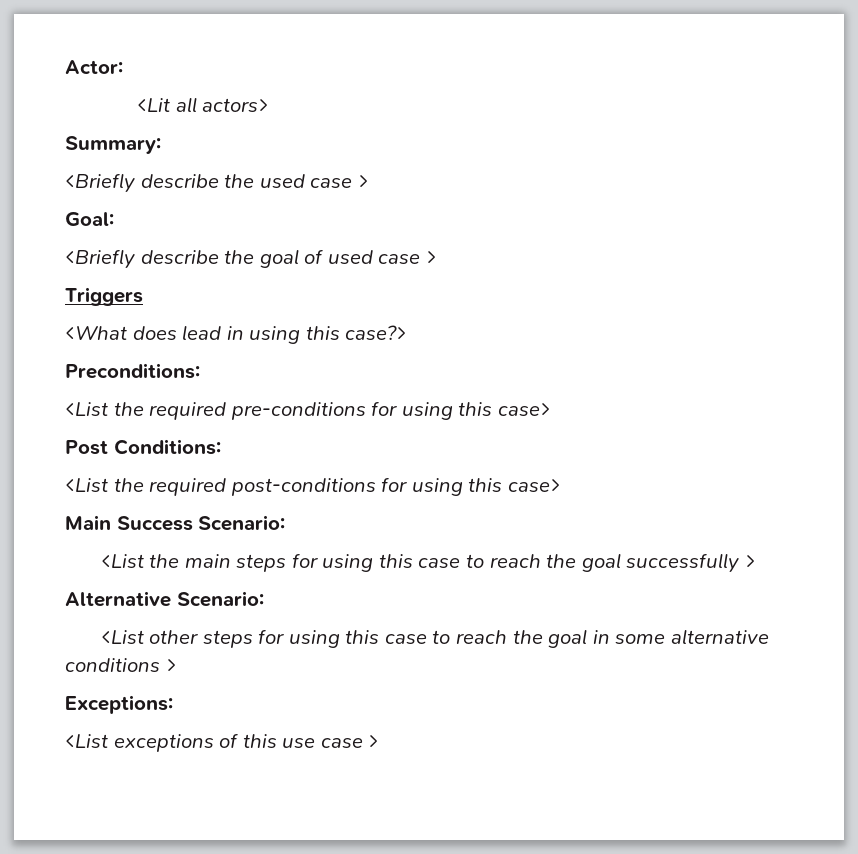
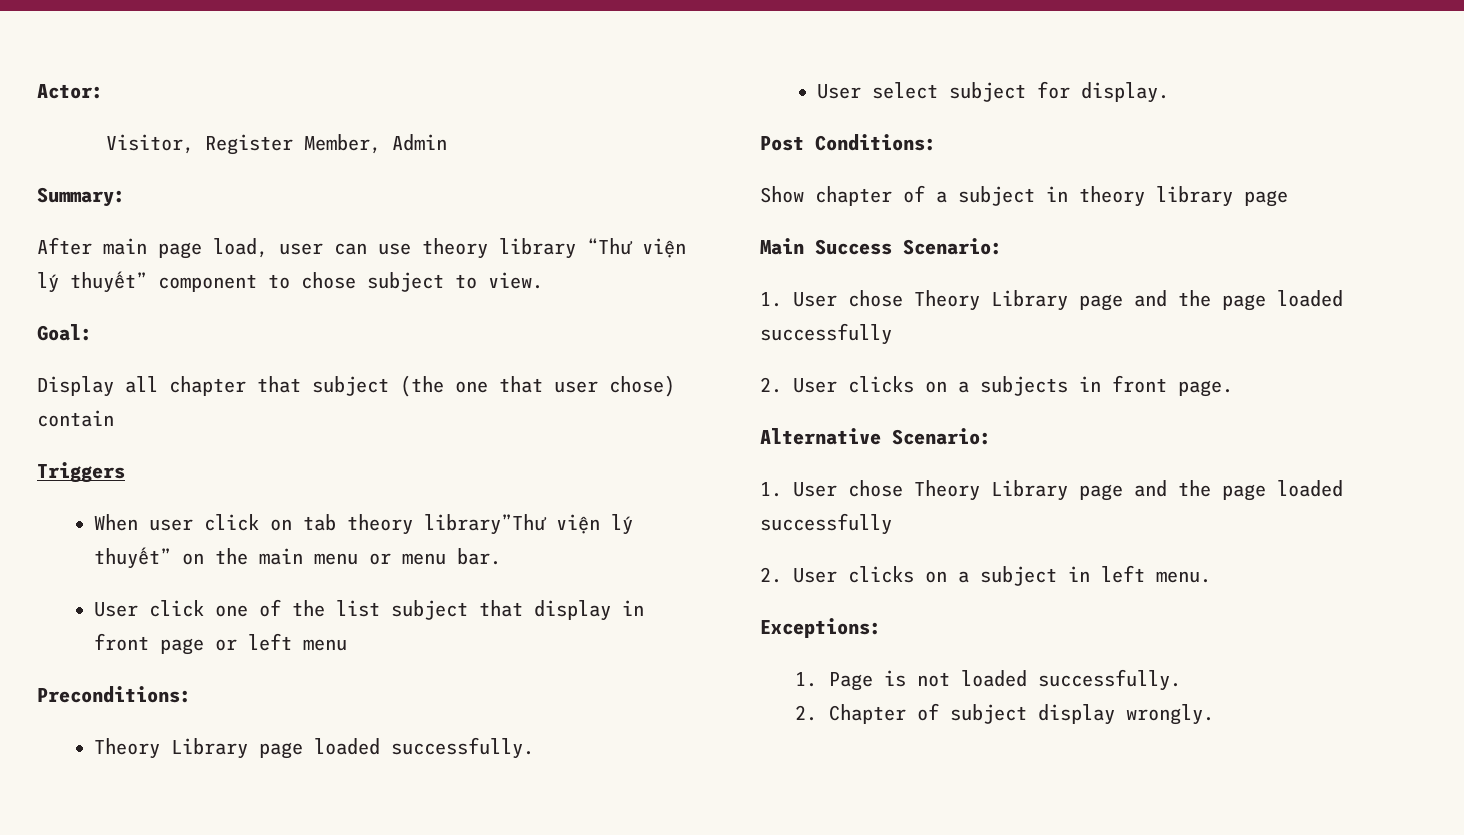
[137,97,269,113] [65,136,161,154] [65,173,368,193] [65,212,114,226] [65,249,436,269] [65,287,143,306] [65,325,407,344] [65,363,200,379] [65,401,550,420] [65,439,221,455] [65,477,560,496] [65,515,286,531] [100,553,755,573] [65,591,264,607] [100,629,769,648] [65,658,176,672] [65,695,173,714] [65,733,379,752] <Lit all actors> // Summary: // <Briefly describe the used case > // Goal: // <Briefly describe the goal of used case > // Triggers // <What does lead in using this case?> // Preconditions: // <List the required pre-conditions for using this case> // Post Conditions: // <List the required post-conditions for using this case> // Main Success Scenario: // <List the main steps for using this case to reach the goal successfully > // Alternative Scenario: // <List other steps for using this case to reach the goal in some alternative conditions > // Exceptions: // <List exceptions of this use case > -> [106,134,448,155] [37,187,125,207] [37,237,686,259] [37,271,543,293] [37,324,92,341] [37,375,675,397] [37,410,114,427] [37,462,125,483] [93,514,633,535] [93,547,501,569] [93,599,644,621] [93,633,347,655] [37,686,191,703] [93,737,534,759] [816,81,1169,103] [760,134,936,151] [760,185,1288,207] [760,238,1002,255] [760,290,1343,311] [760,323,892,345] [760,375,1233,397] [760,428,991,445] [760,480,1343,501] [760,513,892,535] [760,565,1211,586] [760,618,881,638] [794,669,1182,691] [794,703,1215,725] Visitor, Register Member, Admin // Summary: // After main page load, user can use theory library “Thư viện lý thuyết” component to chose subject to view. // Goal: // Display all chapter that subject (the one that user chose) contain // Triggers // When user click on tab theory library”Thư viện lý thuyết” on the main menu or menu bar. // User click one of the list subject that display in front page or left menu // Preconditions: // Theory Library page loaded successfully. // User select subject for display. // Post Conditions: // Show chapter of a subject in theory library page // Main Success Scenario: // 1. User chose Theory Library page and the page loaded successfully // 2. User clicks on a subjects in front page. // Alternative Scenario: // 1. User chose Theory Library page and the page loaded successfully // 2. User clicks on a subject in left menu. // Exceptions: // 1. Page is not loaded successfully. // 2. Chapter of subject display wrongly.

